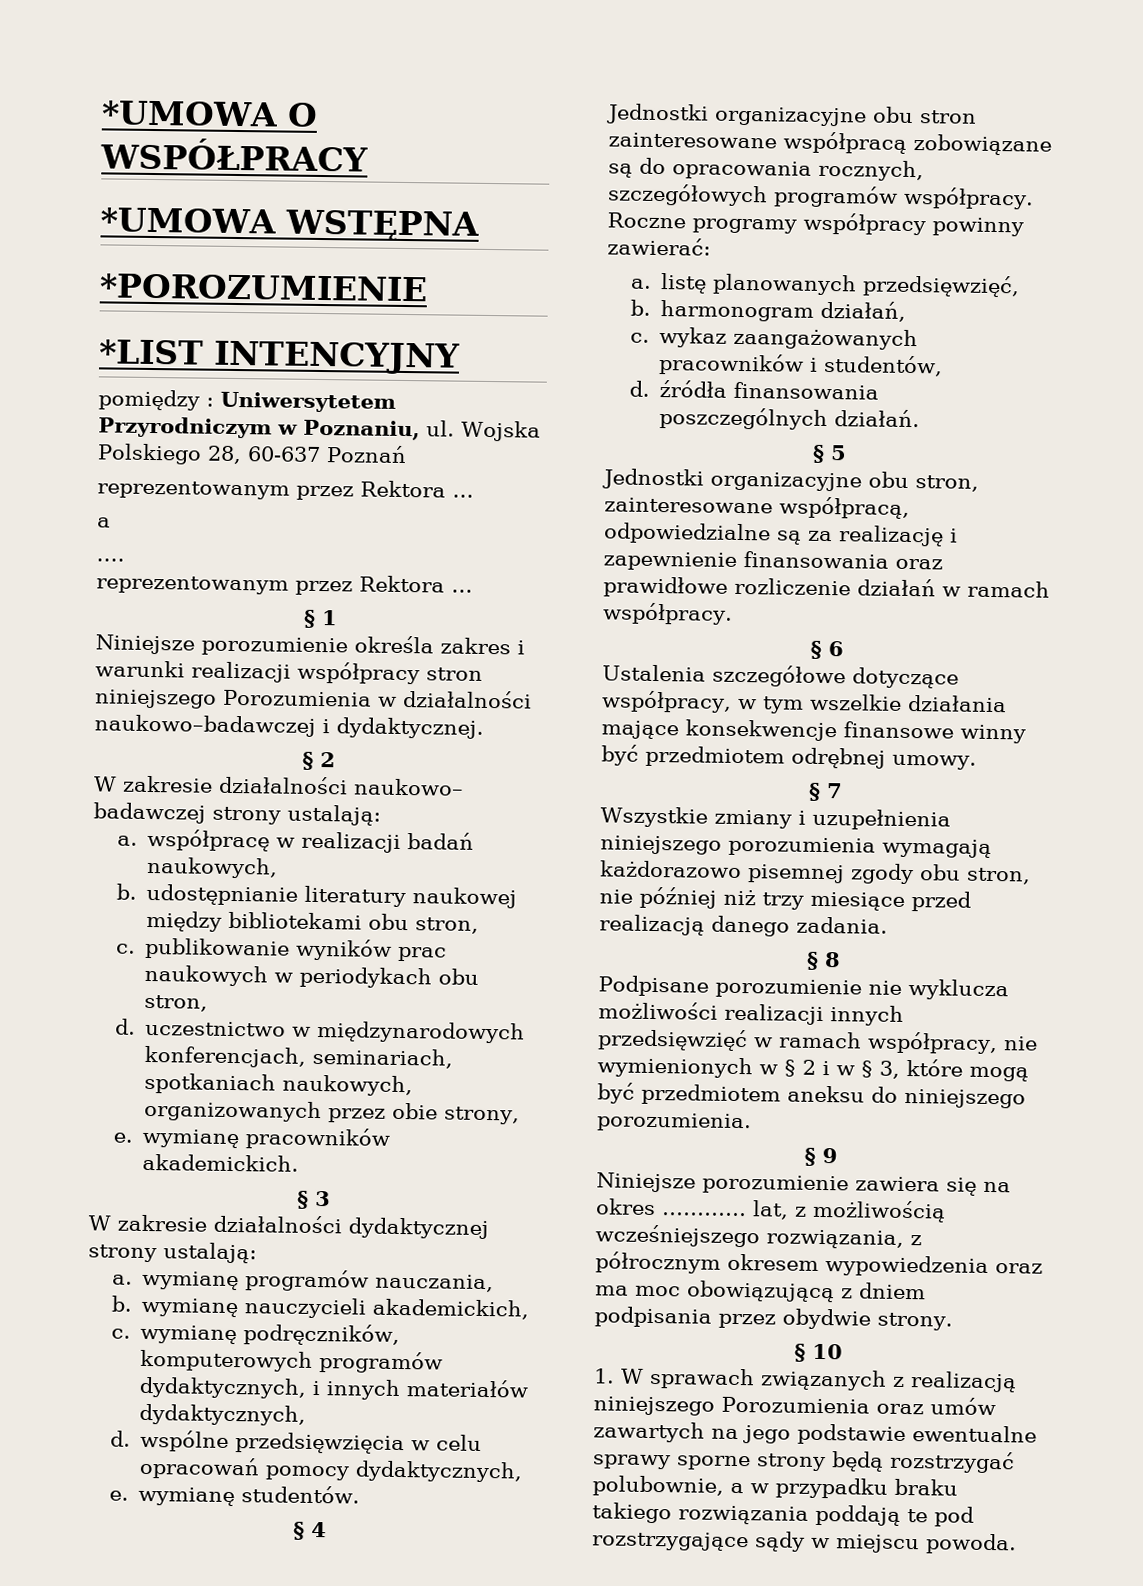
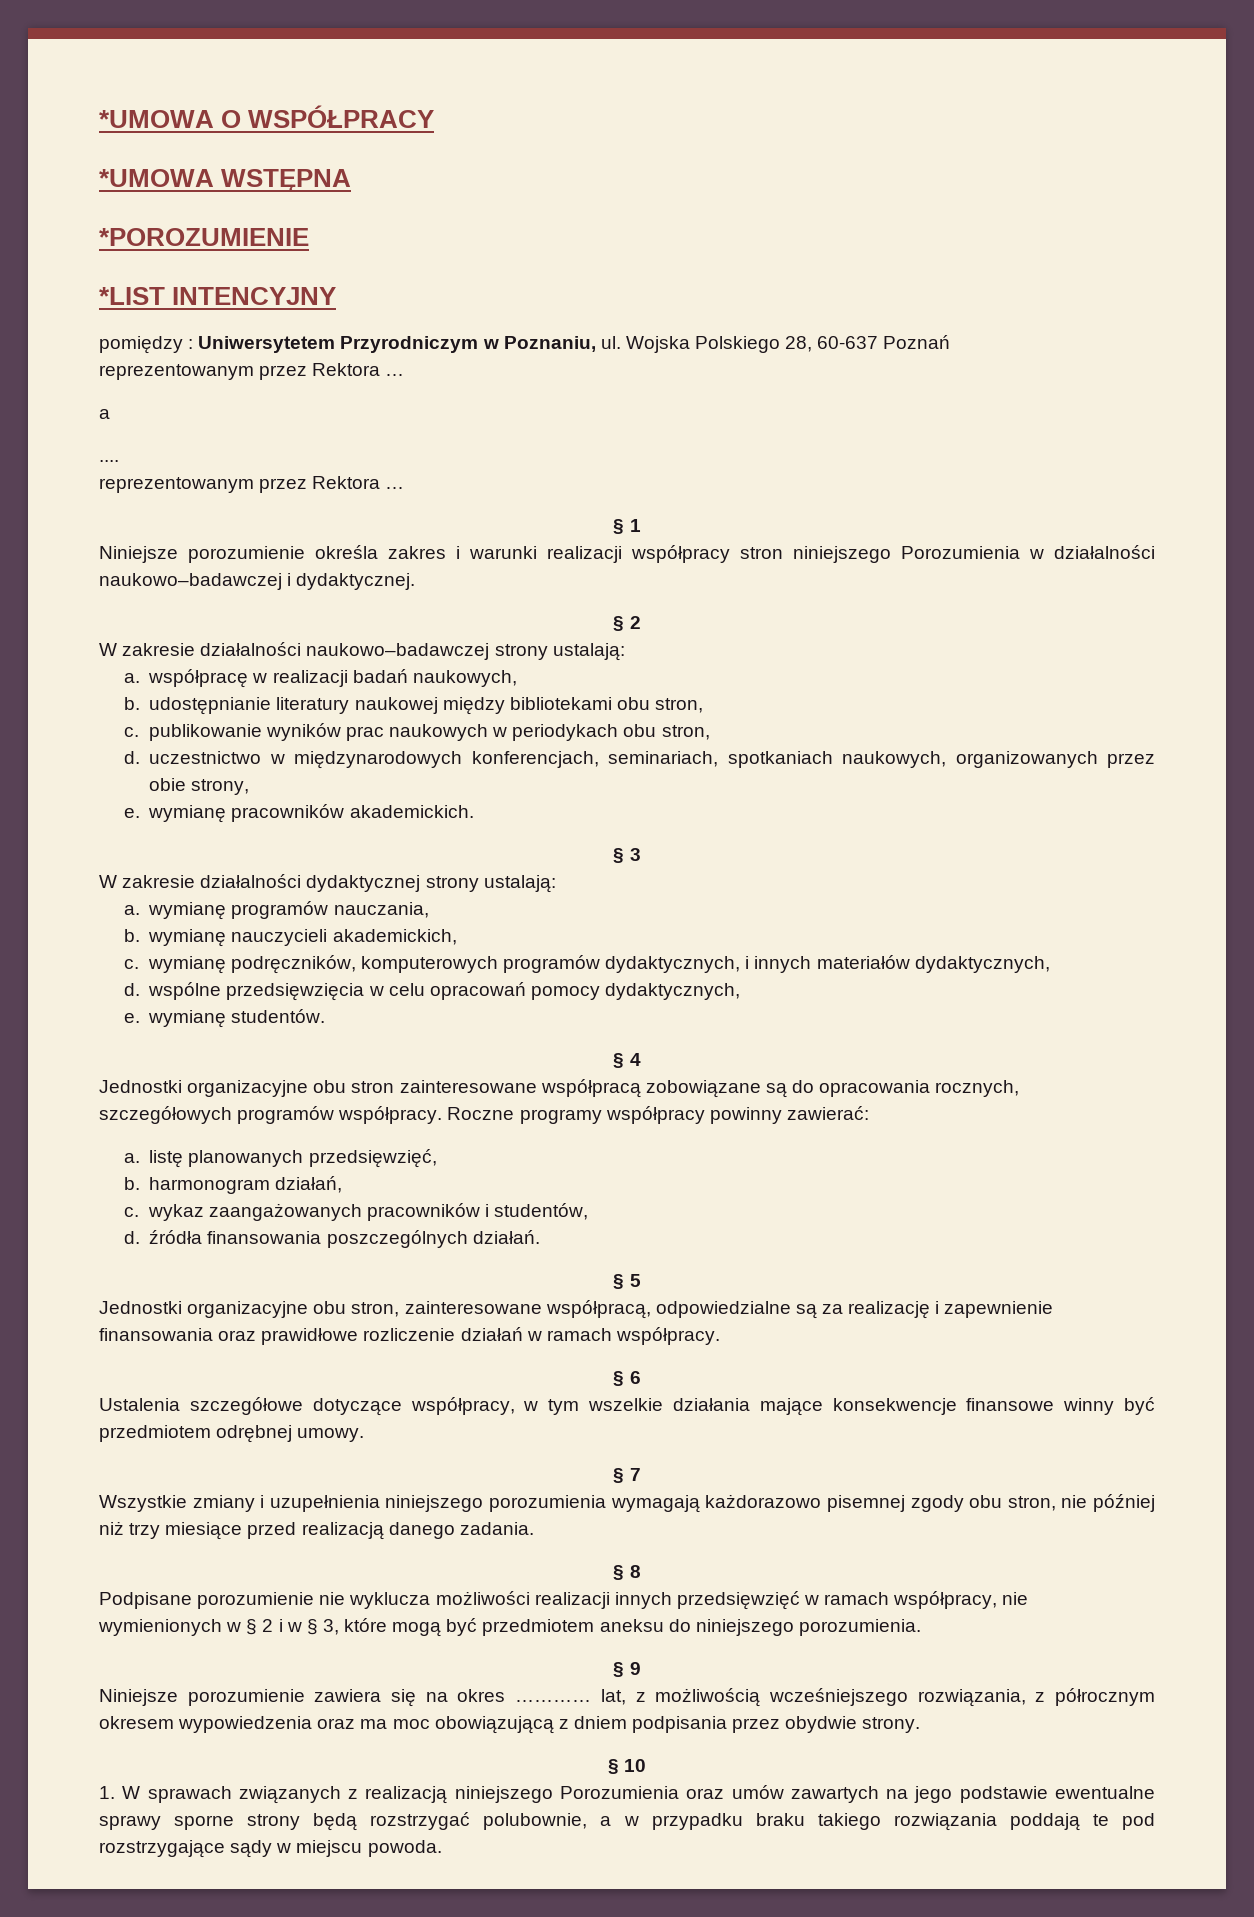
[353,778,464,796] [93,802,206,824] naukowo– badawczej -> [306,643,490,660] naukowo–badawczej

